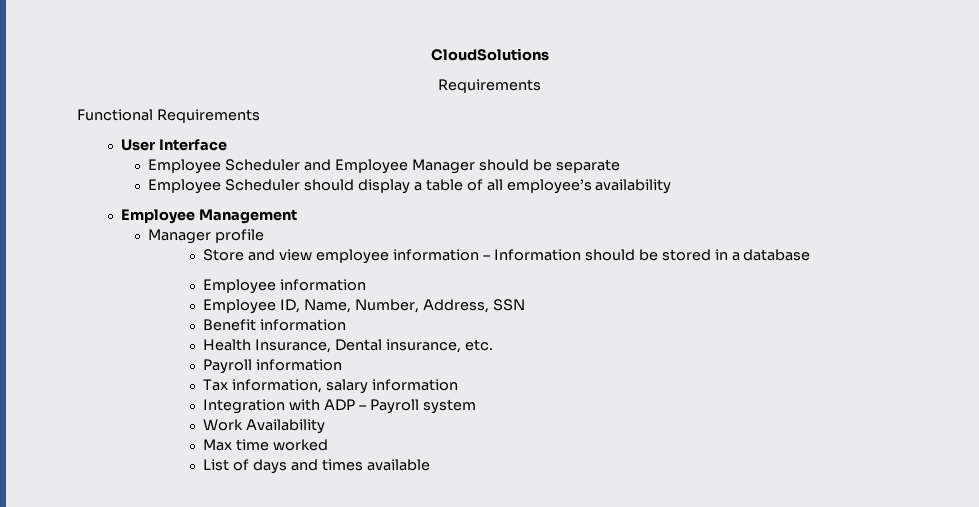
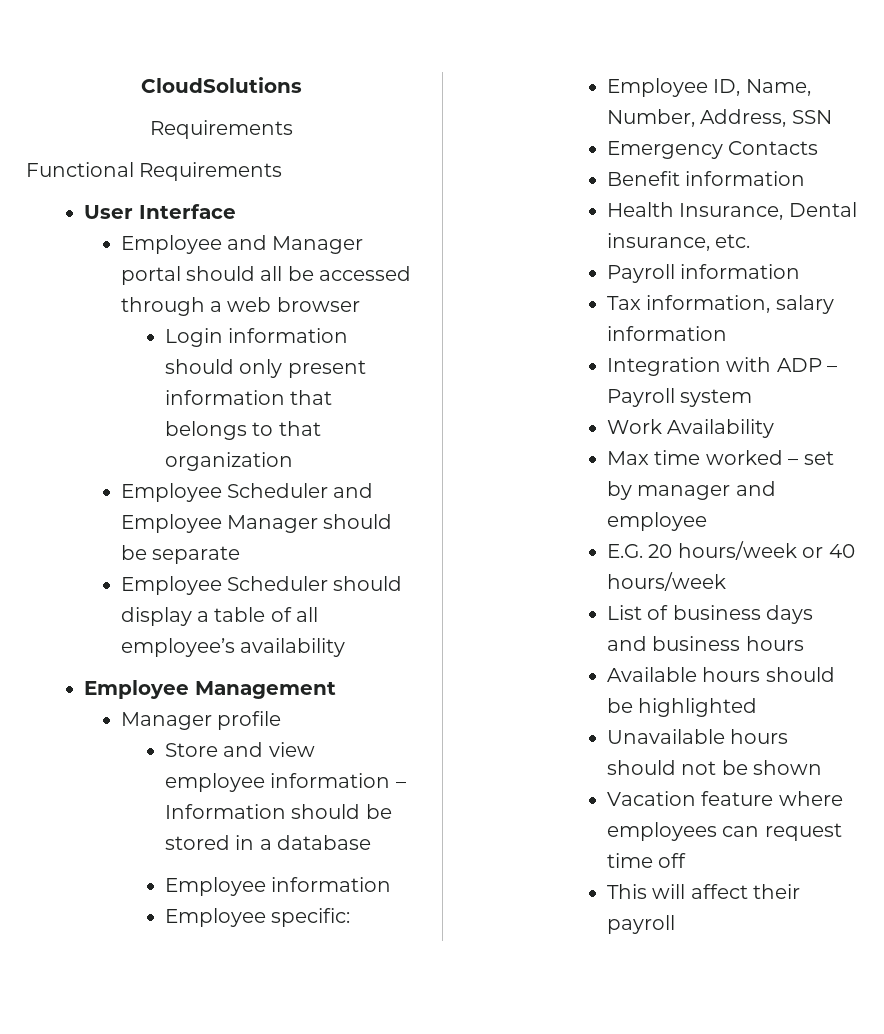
(227, 145) none -> [120,235,364,254] [120,266,412,285] [120,297,360,316] [165,328,349,347] [165,359,366,378] [165,390,333,405] [165,421,321,440] [165,452,293,471] // Employee and Manager portal should all be accessed through a web browser // Login information should only present information that belongs to that organization
(367, 285) none -> [165,908,351,927] // Employee specific:
(526, 305) none -> [607,141,819,159] // Emergency Contacts
(329, 445) none -> [788,451,834,465] [607,481,776,500] [607,512,707,531] [607,541,855,560] [607,572,726,591] – set by manager and employee // E.G. 20 hours/week or 40 hours/week
(250, 465) none -> [672,605,761,620] business
[322,459,431,471] times available -> [652,636,804,651] [607,667,835,682] [607,698,758,717] [607,729,789,744] [607,760,823,775] [607,791,843,806] [607,822,842,841] [607,853,687,868] [607,884,801,899] [607,915,675,934] business hours // Available hours should be highlighted // Unavailable hours should not be shown // Vacation feature where employees can request time off // This will affect their payroll

